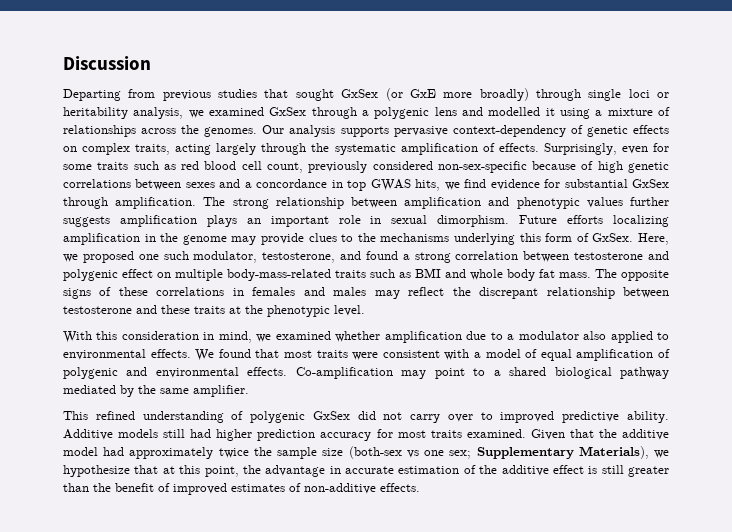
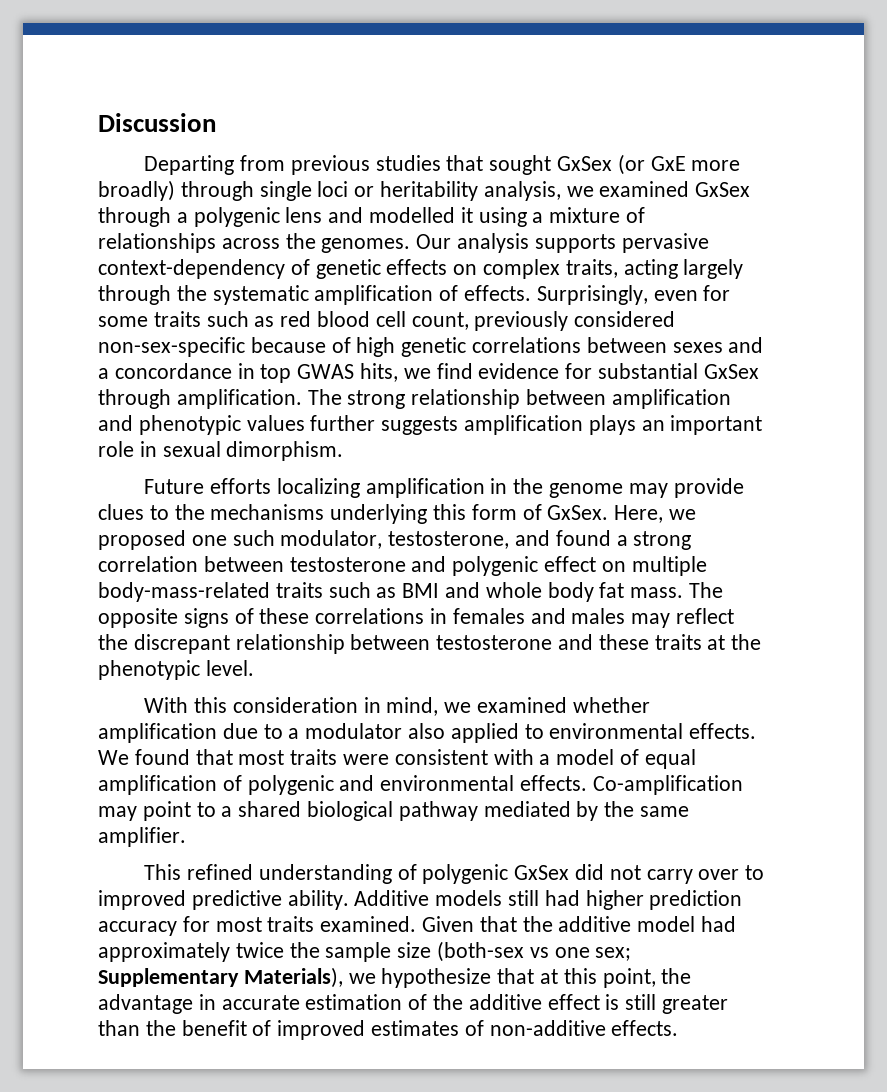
(510, 221) none -> (344, 451) //

